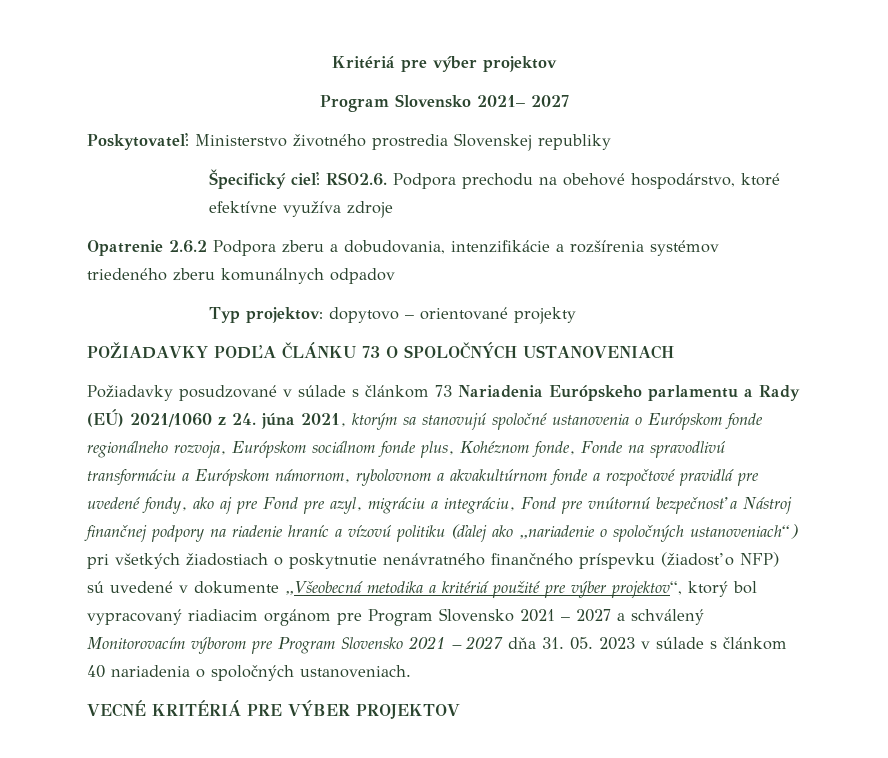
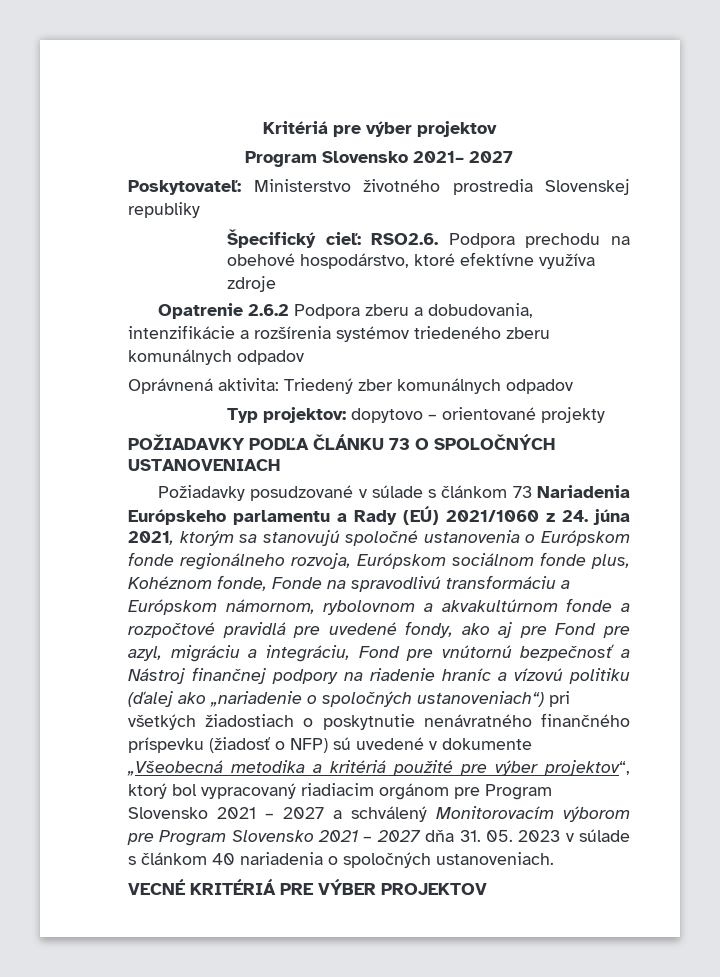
(395, 276) none -> [128,378,573,394] // Oprávnená aktivita: Triedený zber komunálnych odpadov

